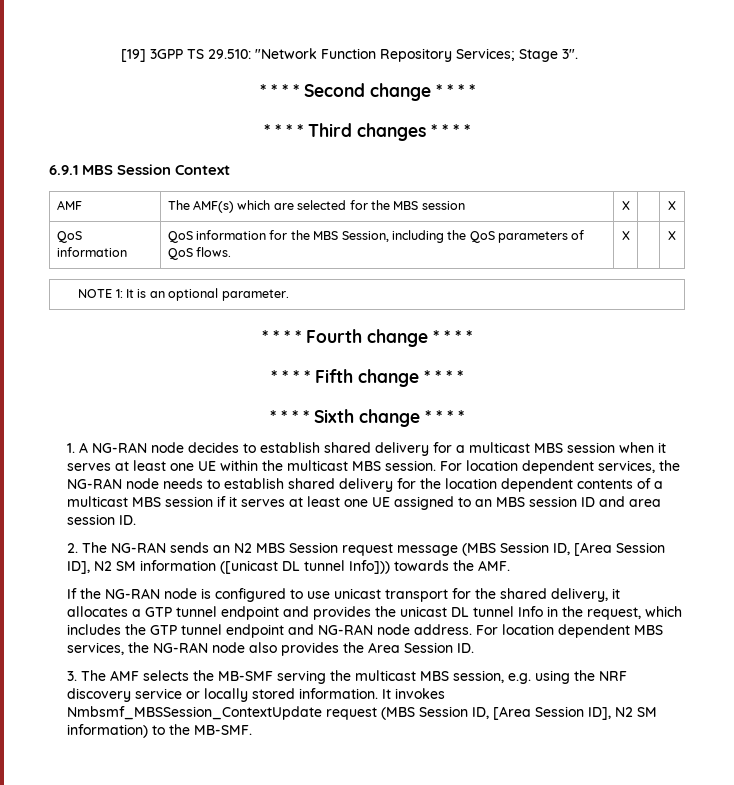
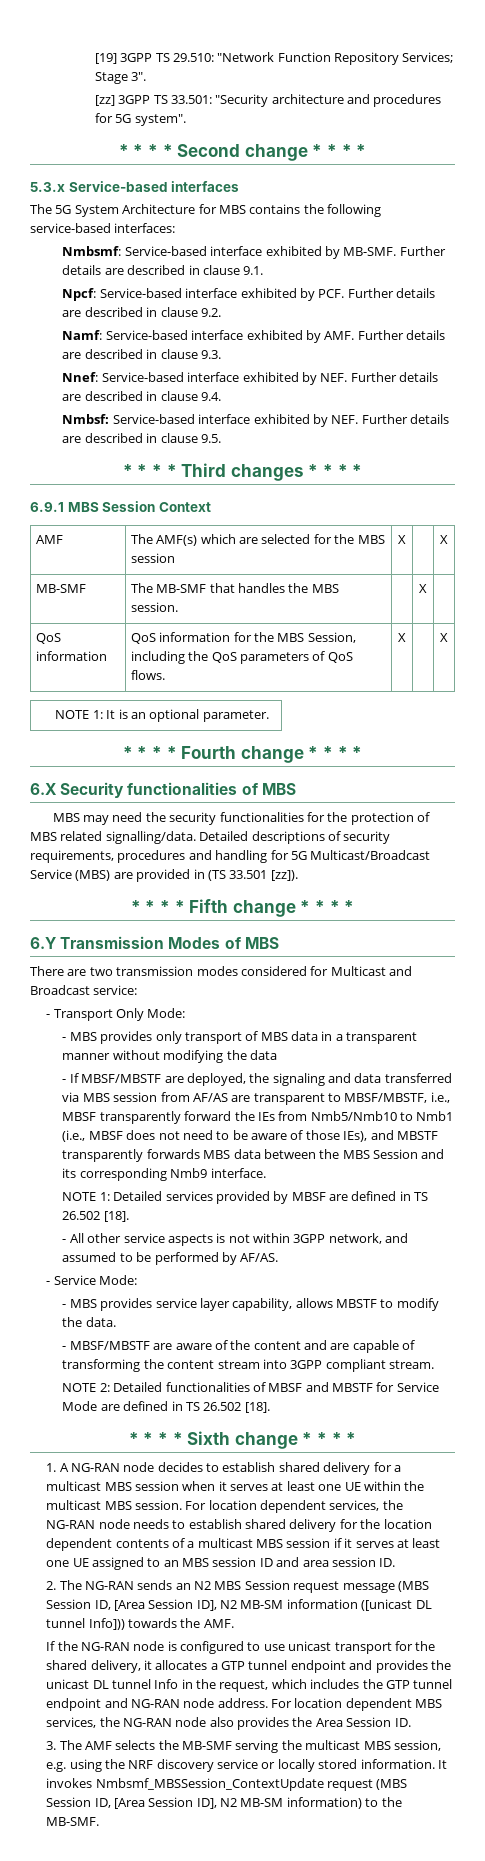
(579, 54) none -> [94,94,442,107] [94,113,186,126] // [zz] 3GPP TS 33.501: "Security architecture and procedures for 5G system".
(475, 90) none -> [30,181,240,192] [30,204,381,217] [30,223,176,233] [62,246,446,259] [62,265,264,275] [62,288,436,301] [62,307,221,317] [62,330,446,343] [62,349,221,359] [62,372,439,385] [62,391,221,401] [62,414,450,427] [62,433,221,443] // 5.3.x Service-based interfaces // The 5G System Architecture for MBS contains the following service-based interfaces: // Nmbsmf: Service-based interface exhibited by MB-SMF. Further details are described in clause 9.1. // Npcf: Service-based interface exhibited by PCF. Further details are described in clause 9.2. // Namf: Service-based interface exhibited by AMF. Further details are described in clause 9.3. // Nnef: Service-based interface exhibited by NEF. Further details are described in clause 9.4. // Nmbsf: Service-based interface exhibited by NEF. Further details are described in clause 9.5.
(676, 205) none -> [35,584,86,593] [130,583,339,593] [130,602,178,612] [419,584,427,593] // MB-SMF | The MB-SMF that handles the MBS session. | | X |
(472, 336) none -> [30,782,296,798] [52,812,431,825] [30,831,391,844] [30,850,431,863] [30,869,298,882] // 6.X Security functionalities of MBS // MBS may need the security functionalities for the protection of MBS related signalling/data. Detailed descriptions of security requirements, procedures and handling for 5G Multicast/Broadcast Service (MBS) are provided in (TS 33.501 [zz]).
(463, 376) none -> [30,936,279,949] [30,966,412,976] [30,985,138,995] [46,1008,186,1021] [62,1031,418,1044] [62,1050,277,1063] [62,1073,452,1086] [62,1092,450,1105] [62,1111,454,1124] [62,1130,438,1142] [62,1149,445,1162] [62,1168,266,1181] [62,1191,429,1204] [62,1211,129,1222] [62,1233,409,1246] [62,1252,279,1265] [46,1275,137,1285] [62,1298,439,1311] [62,1317,116,1327] [62,1340,416,1353] [62,1359,435,1372] [62,1382,439,1392] [62,1401,270,1413] // 6.Y Transmission Modes of MBS // There are two transmission modes considered for Multicast and Broadcast service: // - Transport Only Mode: // - MBS provides only transport of MBS data in a transparent manner without modifying the data // - If MBSF/MBSTF are deployed, the signaling and data transferred via MBS session from AF/AS are transparent to MBSF/MBSTF, i.e., MBSF transparently forward the IEs from Nmb5/Nmb10 to Nmb1 (i.e., MBSF does not need to be aware of those IEs), and MBSTF transparently forwards MBS data between the MBS Session and its corresponding Nmb9 interface. // NOTE 1: Detailed services provided by MBSF are defined in TS 26.502 [18]. // - All other service aspects is not within 3GPP network, and assumed to be performed by AF/AS. // - Service Mode: // - MBS provides service layer capability, allows MBSTF to modify the data. // - MBSF/MBSTF are aware of the content and are capable of transforming the content stream into 3GPP compliant stream. // NOTE 2: Detailed functionalities of MBSF and MBSTF for Service Mode are defined in TS 26.502 [18].
[116,561,137,571] SM -> [240,1600,284,1609] MB-SM
[637,707,658,717] SM -> [240,1798,284,1807] MB-SM

